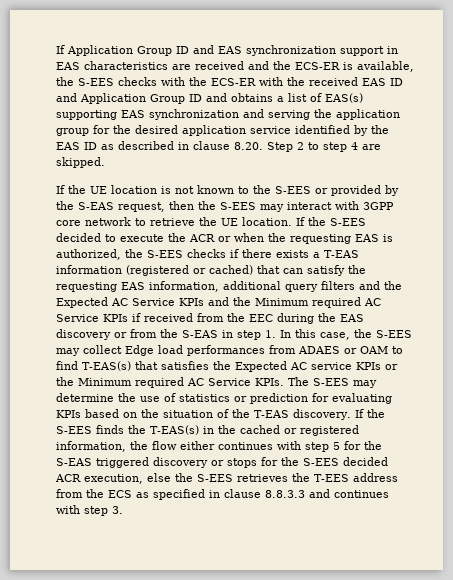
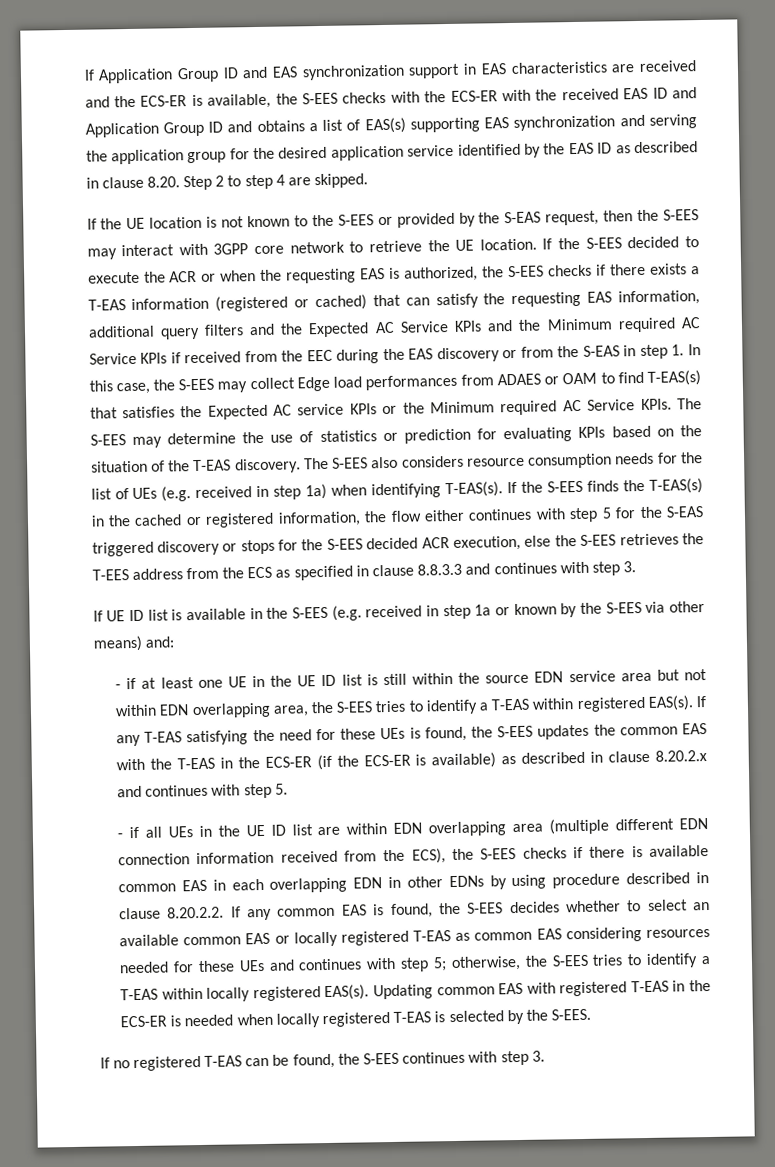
(352, 414) none -> [303,452,703,470] [90,481,504,502] The S-EES also considers resource consumption needs for the list of UEs (e.g. received in step 1a) when identifying T-EAS(s).
(124, 510) none -> [92,601,705,622] [92,635,174,652] [115,669,707,690] [115,695,706,719] [116,723,707,747] [116,749,708,771] [117,783,288,799] [117,817,708,839] [118,844,710,866] [118,871,709,893] [119,899,710,921] [119,927,710,947] [119,953,711,974] [120,979,712,1002] [120,1008,592,1028] [99,1050,545,1072] // If UE ID list is available in the S-EES (e.g. received in step 1a or known by the S-EES via other means) and: // - if at least one UE in the UE ID list is still within the source EDN service area but not within EDN overlapping area, the S-EES tries to identify a T-EAS within registered EAS(s). If any T-EAS satisfying the need for these UEs is found, the S-EES updates the common EAS with the T-EAS in the ECS-ER (if the ECS-ER is available) as described in clause 8.20.2.x and continues with step 5. // - if all UEs in the UE ID list are within EDN overlapping area (multiple different EDN connection information received from the ECS), the S-EES checks if there is available common EAS in each overlapping EDN in other EDNs by using procedure described in clause 8.20.2.2. If any common EAS is found, the S-EES decides whether to select an available common EAS or locally registered T-EAS as common EAS considering resources needed for these UEs and continues with step 5; otherwise, the S-EES tries to identify a T-EAS within locally registered EAS(s). Updating common EAS with registered T-EAS in the ECS-ER is needed when locally registered T-EAS is selected by the S-EES. // If no registered T-EAS can be found, the S-EES continues with step 3.

